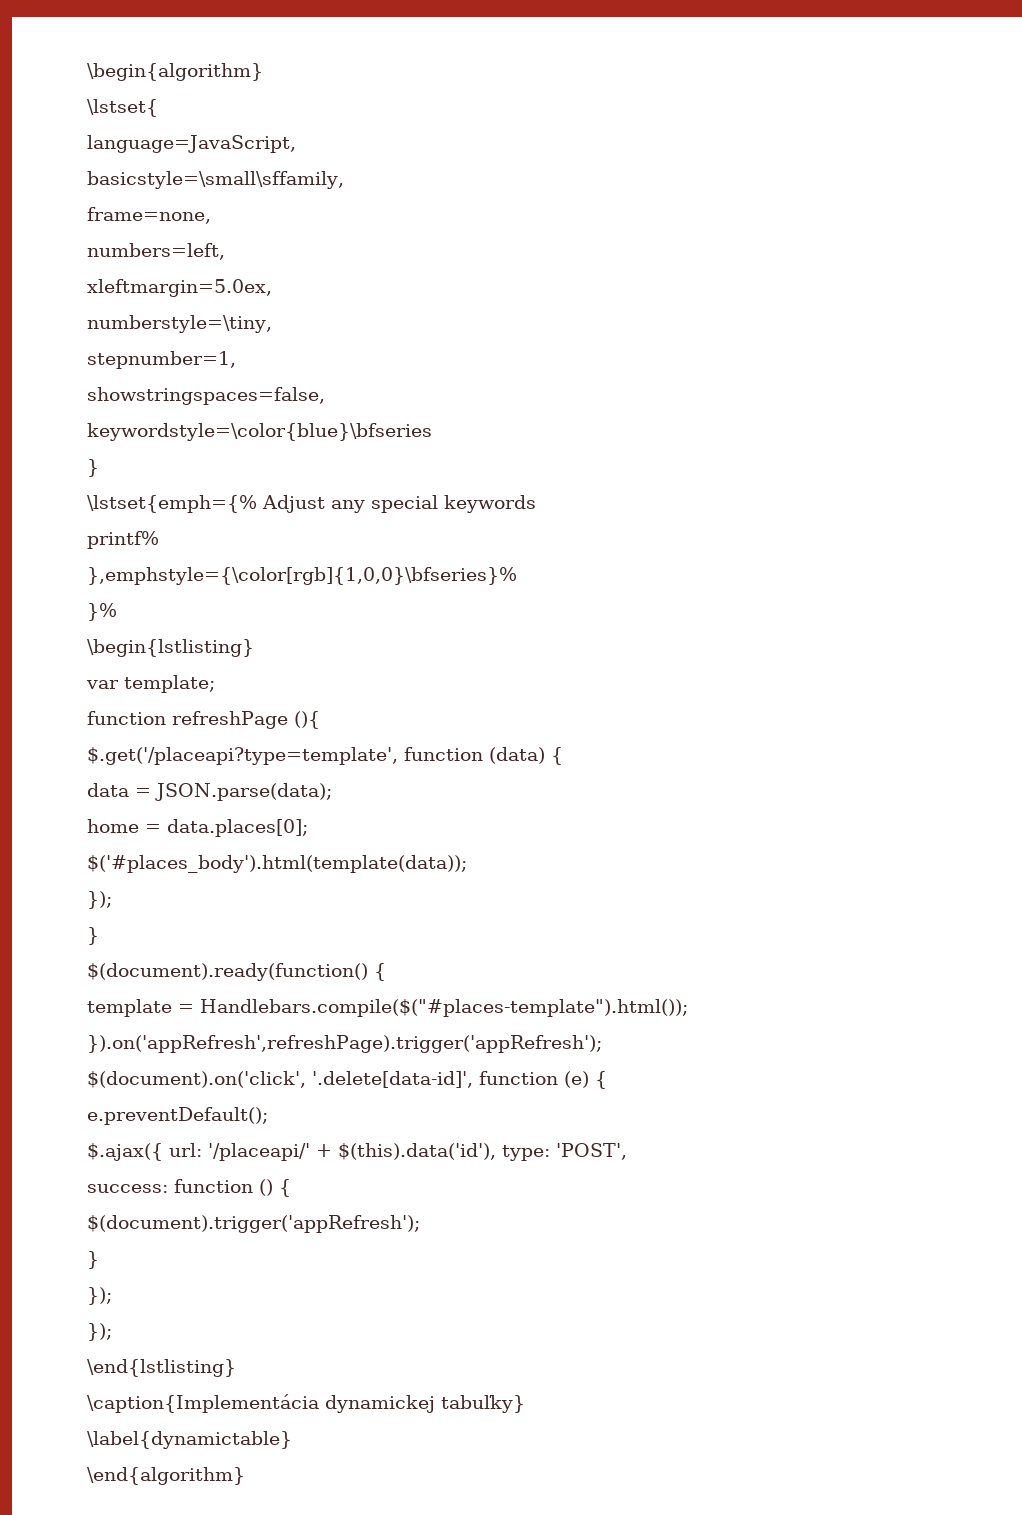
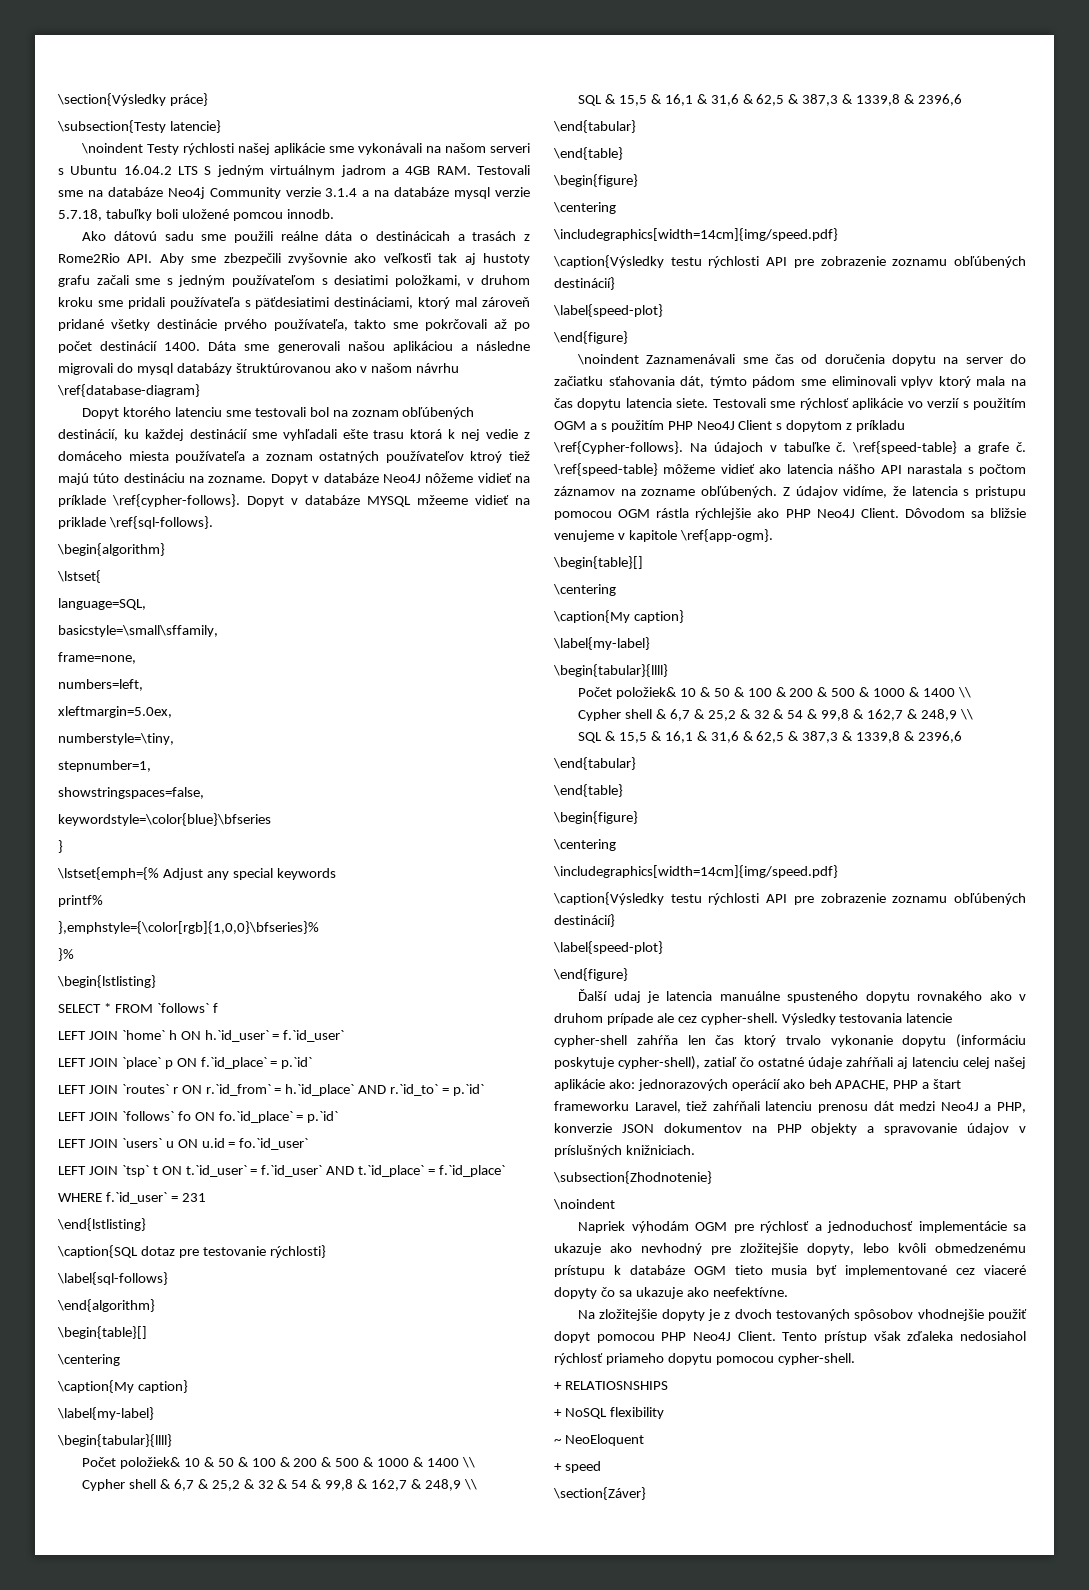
(87, 72) none -> [57,93,208,106] [57,120,221,133] [81,143,530,155] [58,165,530,177] [58,187,531,199] [58,209,334,221] [82,231,531,243] [58,253,530,265] [58,275,531,287] [58,297,531,309] [58,319,531,331] [58,341,530,353] [58,363,460,375] [57,384,200,397] [82,407,475,419] [58,429,531,441] [58,451,530,463] [58,473,531,485] [58,494,530,507] [58,516,213,529] \section{Výsledky práce} // \subsection{Testy latencie} // \noindent Testy rýchlosti našej aplikácie sme vykonávali na našom serveri s Ubuntu 16.04.2 LTS S jedným virtuálnym jadrom a 4GB RAM. Testovali sme na databáze Neo4j Community verzie 3.1.4 a na databáze mysql verzie 5.7.18, tabuľky boli uložené pomcou innodb. // Ako dátovú sadu sme použili reálne dáta o destinácicah a trasách z Rome2Rio API. Aby sme zbezpečili zvyšovnie ako veľkosťi tak aj hustoty grafu začali sme s jedným používateľom s desiatimi položkami, v druhom kroku sme pridali používateľa s päťdesiatimi destináciami, ktorý mal zároveň pridané všetky destinácie prvého používateľa, takto sme pokrčovali až po počet destinácií 1400. Dáta sme generovali našou aplikáciou a následne migrovali do mysql databázy štruktúrovanou ako v našom návrhu \ref{database-diagram} // Dopyt ktorého latenciu sme testovali bol na zoznam obľúbených destinácií, ku každej destinácií sme vyhľadali ešte trasu ktorá k nej vedie z domáceho miesta používateľa a zoznam ostatných používateľov ktroý tiež majú túto destináciu na zozname. Dopyt v databáze Neo4J nôžeme vidieť na príklade \ref{cypher-follows}. Dopyt v databáze MYSQL mžeeme vidieť na priklade \ref{sql-follows}. //
[87,135,296,153] language=JavaScript, -> [58,598,146,610] language=SQL,
[86,675,215,693] [87,711,320,729] [87,747,563,765] [87,783,332,801] [87,819,308,837] [87,855,467,873] [87,891,112,909] [87,927,99,945] [87,963,386,981] [87,999,688,1017] [87,1035,602,1053] [87,1071,607,1089] [87,1107,268,1125] [87,1143,627,1161] [87,1179,291,1197] [87,1215,420,1233] [87,1251,99,1269] [87,1287,112,1305] [87,1323,112,1341] [87,1359,236,1377] [87,1394,525,1413] [87,1431,292,1449] [87,1467,245,1485] var template; // function refreshPage (){ // $.get('/placeapi?type=template', function (data) { // data = JSON.parse(data); // home = data.places[0]; // $('#places_body').html(template(data)); // }); // } // $(document).ready(function() { // template = Handlebars.compile($("#places-template").html()); // }).on('appRefresh',refreshPage).trigger('appRefresh'); // $(document).on('click', '.delete[data-id]', function (e) { // e.preventDefault(); // $.ajax({ url: '/placeapi/' + $(this).data('id'), type: 'POST', // success: function () { // $(document).trigger('appRefresh'); // } // }); // }); // \end{lstlisting} // \caption{Implementácia dynamickej tabuľky} // \label{dynamictable} // \end{algorithm} -> [58,1003,218,1013] [58,1030,345,1042] [58,1057,313,1069] [58,1084,485,1096] [58,1111,339,1123] [58,1138,309,1150] [58,1165,506,1177] [58,1192,206,1204] [57,1218,146,1231] [57,1245,326,1258] [57,1272,168,1285] [57,1299,155,1312] [57,1326,147,1339] [57,1354,120,1366] [57,1380,188,1393] [57,1407,154,1420] [57,1434,172,1447] [82,1457,475,1469] [82,1479,477,1491] [578,94,962,106] [553,120,636,133] [553,147,623,160] [553,174,638,187] [553,202,616,214] [553,228,838,241] [553,255,1026,268] [554,277,615,290] [553,304,663,317] [553,331,628,344] [577,354,1026,366] [554,376,1026,388] [554,398,1026,410] [554,420,906,432] [553,441,1026,454] [553,463,1026,476] [554,486,1026,498] [554,508,1026,520] [554,529,773,542] [553,556,643,569] [553,584,616,596] [553,610,684,623] [553,637,650,650] [553,664,668,677] [578,687,971,699] [578,709,973,721] [578,731,962,743] [553,757,636,770] [553,784,623,797] [553,811,638,824] [553,839,616,851] [553,865,838,878] [553,892,1026,905] [554,914,615,927] [553,941,663,954] [553,968,628,981] [578,989,1026,1003] [554,1013,953,1025] [554,1034,1026,1048] [554,1056,1026,1070] [554,1079,962,1091] [554,1101,1026,1113] [554,1123,1026,1135] [554,1145,695,1157] [553,1171,712,1184] [553,1199,615,1210] [578,1221,1026,1233] [554,1243,1026,1255] [554,1265,1026,1277] [554,1287,788,1299] [578,1309,1027,1321] [554,1331,1026,1343] [554,1353,855,1365] [554,1381,668,1390] [554,1407,664,1419] [554,1434,644,1446] [554,1461,601,1473] [553,1487,646,1500] SELECT * FROM `follows` f // LEFT JOIN `home` h ON h.`id_user` = f.`id_user` // LEFT JOIN `place` p ON f.`id_place` = p.`id` // LEFT JOIN `routes` r ON r.`id_from` = h.`id_place` AND r.`id_to` = p.`id` // LEFT JOIN `follows` fo ON fo.`id_place` = p.`id` // LEFT JOIN `users` u ON u.id = fo.`id_user` // LEFT JOIN `tsp` t ON t.`id_user` = f.`id_user` AND t.`id_place` = f.`id_place` // WHERE f.`id_user` = 231 // \end{lstlisting} // \caption{SQL dotaz pre testovanie rýchlosti} // \label{sql-follows} // \end{algorithm} // \begin{table}[] // \centering // \caption{My caption} // \label{my-label} // \begin{tabular}{llll} // Počet položiek& 10 & 50 & 100 & 200 & 500 & 1000 & 1400 \\ // Cypher shell & 6,7 & 25,2 & 32 & 54 & 99,8 & 162,7 & 248,9 \\ // SQL & 15,5 & 16,1 & 31,6 & 62,5 & 387,3 & 1339,8 & 2396,6 // \end{tabular} // \end{table} // \begin{figure} // \centering // \includegraphics[width=14cm]{img/speed.pdf} // \caption{Výsledky testu rýchlosti API pre zobrazenie zoznamu obľúbených destinácií} // \label{speed-plot} // \end{figure} // \noindent Zaznamenávali sme čas od doručenia dopytu na server do začiatku sťahovania dát, týmto pádom sme eliminovali vplyv ktorý mala na čas dopytu latencia siete. Testovali sme rýchlosť aplikácie vo verzií s použitím OGM a s použitím PHP Neo4J Client s dopytom z príkladu \ref{Cypher-follows}. Na údajoch v tabuľke č. \ref{speed-table} a grafe č. \ref{speed-table} môžeme vidieť ako latencia nášho API narastala s počtom záznamov na zozname obľúbených. Z údajov vidíme, že latencia s pristupu pomocou OGM rástla rýchlejšie ako PHP Neo4J Client. Dôvodom sa bližsie venujeme v kapitole \ref{app-ogm}. // \begin{table}[] // \centering // \caption{My caption} // \label{my-label} // \begin{tabular}{llll} // Počet položiek& 10 & 50 & 100 & 200 & 500 & 1000 & 1400 \\ // Cypher shell & 6,7 & 25,2 & 32 & 54 & 99,8 & 162,7 & 248,9 \\ // SQL & 15,5 & 16,1 & 31,6 & 62,5 & 387,3 & 1339,8 & 2396,6 // \end{tabular} // \end{table} // \begin{figure} // \centering // \includegraphics[width=14cm]{img/speed.pdf} // \caption{Výsledky testu rýchlosti API pre zobrazenie zoznamu obľúbených destinácií} // \label{speed-plot} // \end{figure} // Ďalší udaj je latencia manuálne spusteného dopytu rovnakého ako v druhom prípade ale cez cypher-shell. Výsledky testovania latencie cypher-shell zahŕňa len čas ktorý trvalo vykonanie dopytu (informáciu poskytuje cypher-shell), zatiaľ čo ostatné údaje zahŕňali aj latenciu celej našej aplikácie ako: jednorazových operácií ako beh APACHE, PHP a štart frameworku Laravel, tiež zahŕňali latenciu prenosu dát medzi Neo4J a PHP, konverzie JSON dokumentov na PHP objekty a spravovanie údajov v príslušných knižniciach. // \subsection{Zhodnotenie} // \noindent // Napriek výhodám OGM pre rýchlosť a jednoduchosť implementácie sa ukazuje ako nevhodný pre zložitejšie dopyty, lebo kvôli obmedzenému prístupu k databáze OGM tieto musia byť implementované cez viaceré dopyty čo sa ukazuje ako neefektívne. // Na zložitejšie dopyty je z dvoch testovaných spôsobov vhodnejšie použiť dopyt pomocou PHP Neo4J Client. Tento prístup však zďaleka nedosiahol rýchlosť priameho dopytu pomocou cypher-shell. // + RELATIOSNSHIPS // + NoSQL flexibility // ~ NeoEloquent // + speed // \section{Záver}

